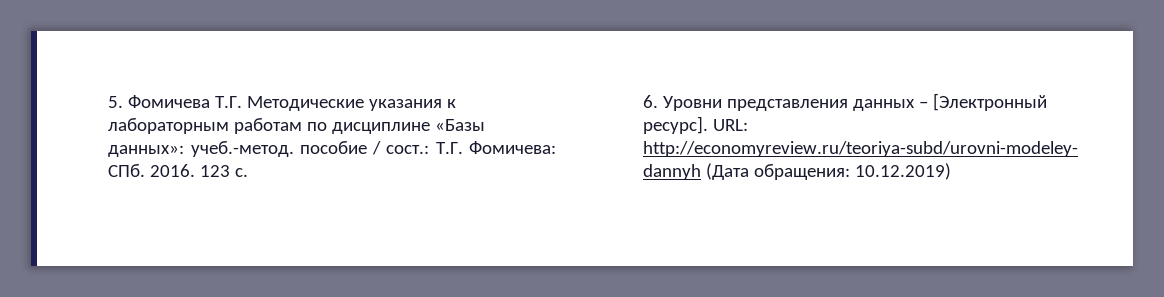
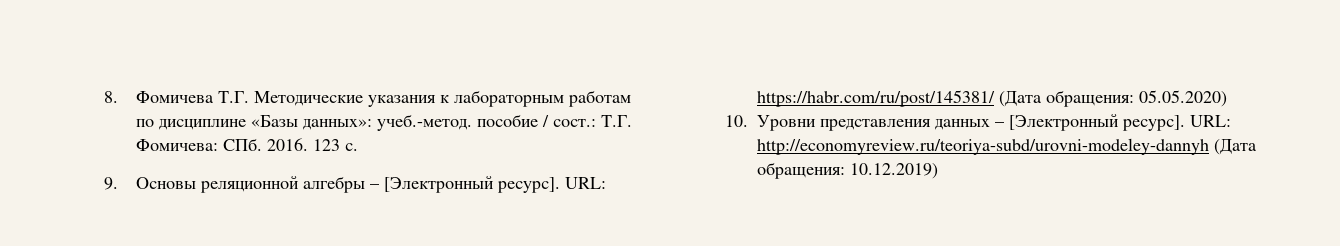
[108,96,124,108] 5. -> [103,91,118,103] 8.
[643,95,659,108] 6. -> [103,176,607,193] [757,90,1228,107] [724,115,748,127] 9. Основы реляционной алгебры – [Электронный ресурс]. URL: https://habr.com/ru/post/145381/ (Дата обращения: 05.05.2020) // 10.

